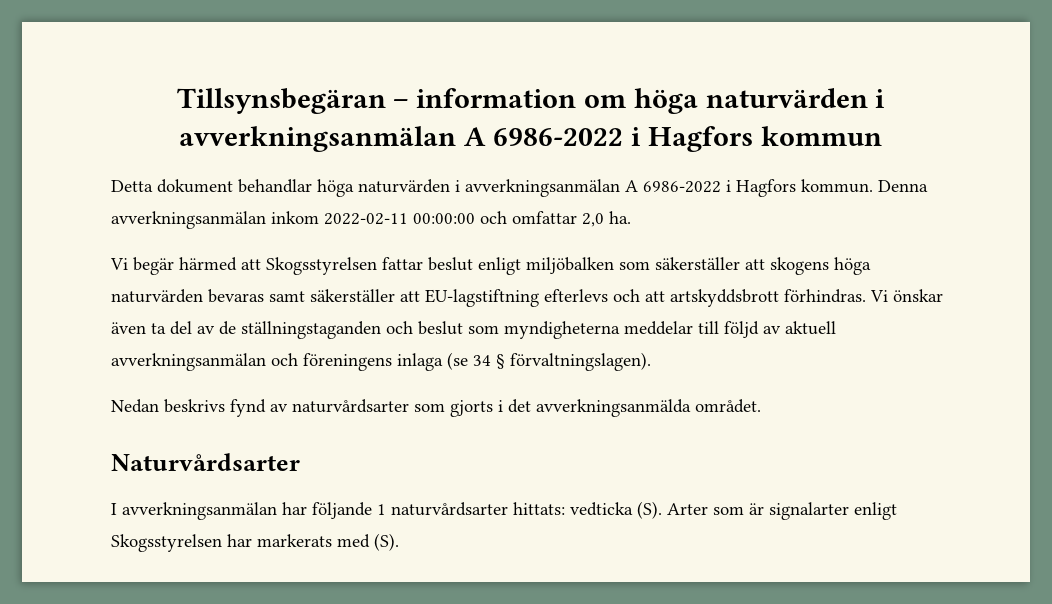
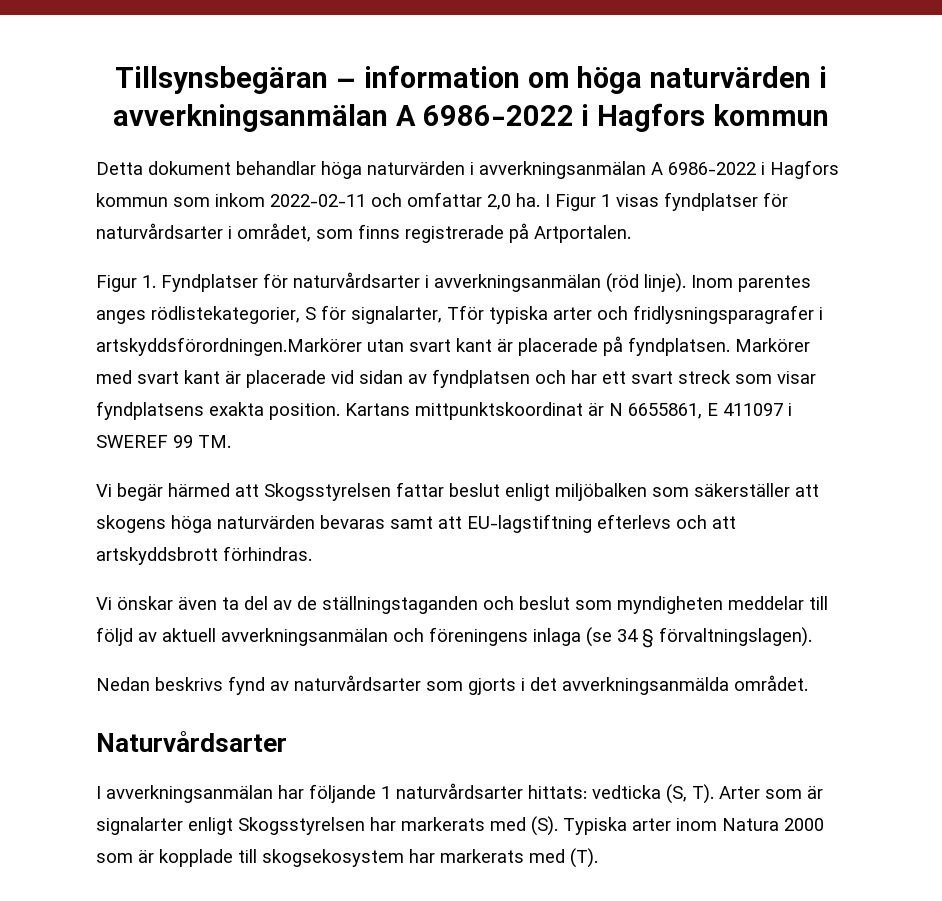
[801,179,928,193] [111,211,266,229] kommun. Denna avverkningsanmälan -> [96,193,210,207] kommun som
[413,213,475,224] 00:00:00 -> (366, 200) none
(631, 217) none -> [545,192,788,211] [96,223,631,243] [96,272,811,293] [96,305,823,324] [96,336,810,356] [96,369,816,388] [96,401,792,420] [96,435,231,448] I Figur 1 visas fyndplatser för naturvårdsarter i området, som finns registrerade på Artportalen. // Figur 1. Fyndplatser för naturvårdsarter i avverkningsanmälan (röd linje). Inom parentes anges rödlistekategorier, S för signalarter, Tför typiska arter och fridlysningsparagrafer i artskyddsförordningen.Markörer utan svart kant är placerade på fyndplatsen. Markörer med svart kant är placerade vid sidan av fyndplatsen och har ett svart streck som visar fyndplatsens exakta position. Kartans mittpunktskoordinat är N 6655861, E 411097 i SWEREF 99 TM.
[310,289,395,302] säkerställer -> (433, 522) none
(866, 296) none -> (312, 553) //
[504,321,620,339] myndigheterna -> [617,596,723,614] myndigheten
[637,501,662,519] (S). -> [666,784,714,804] (S, T).
(399, 542) none -> [563,817,824,835] [96,848,598,868] Typiska arter inom Natura 2000 som är kopplade till skogsekosystem har markerats med (T).

